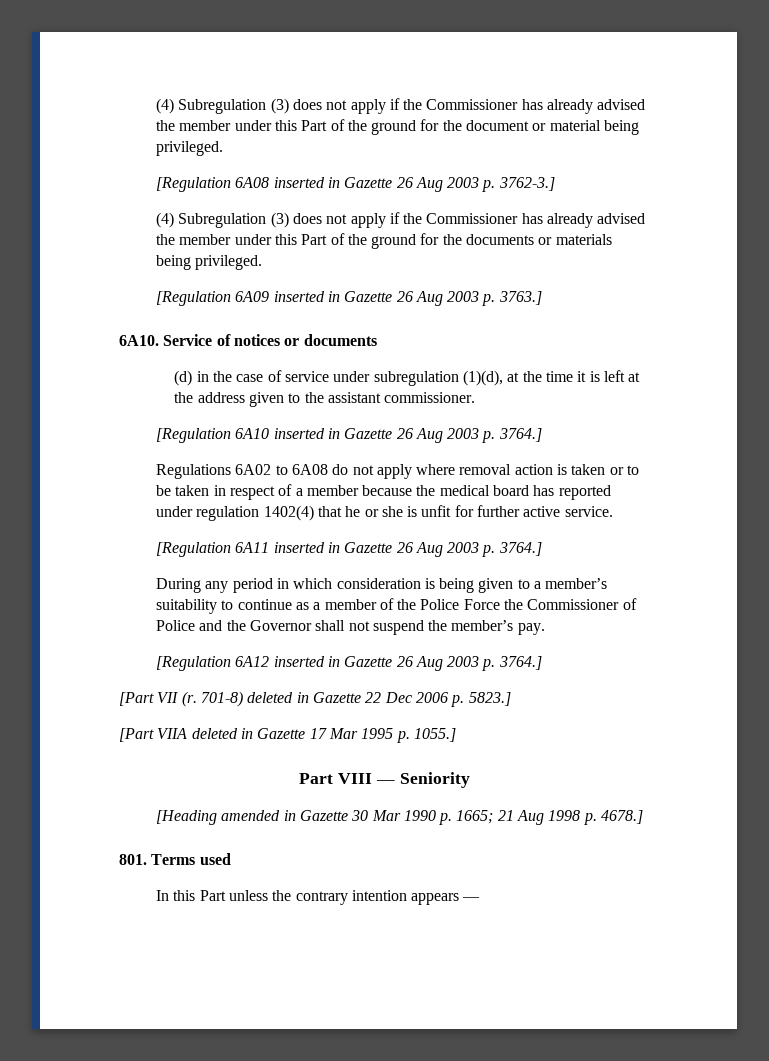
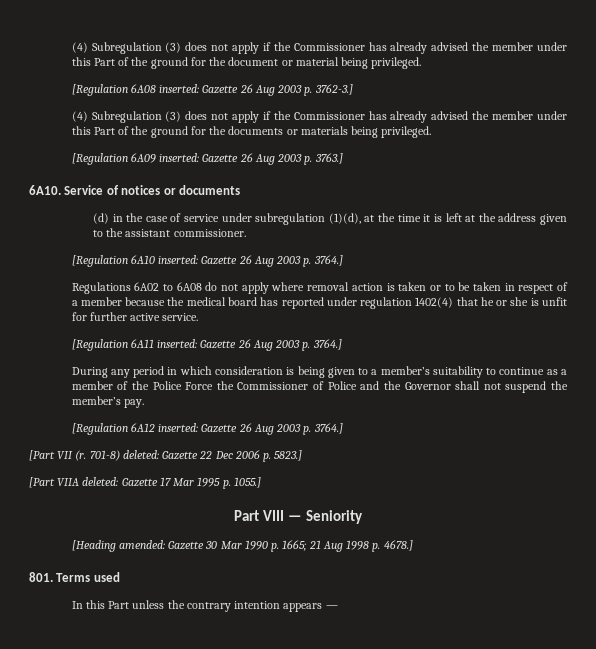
[273,177,340,188] inserted in -> [159,84,200,93] inserted:
[273,291,340,302] inserted in -> [159,153,200,162] inserted:
[273,428,340,439] inserted in -> [158,255,199,264] inserted:
[273,542,340,553] inserted in -> [157,339,198,348] inserted:
[273,656,340,667] inserted in -> [158,423,199,432] inserted:
[247,692,309,703] deleted in -> [122,450,159,459] deleted:
[191,728,253,739] deleted in -> [82,477,119,486] deleted:
[221,810,296,821] amended in -> [118,540,165,549] amended:

